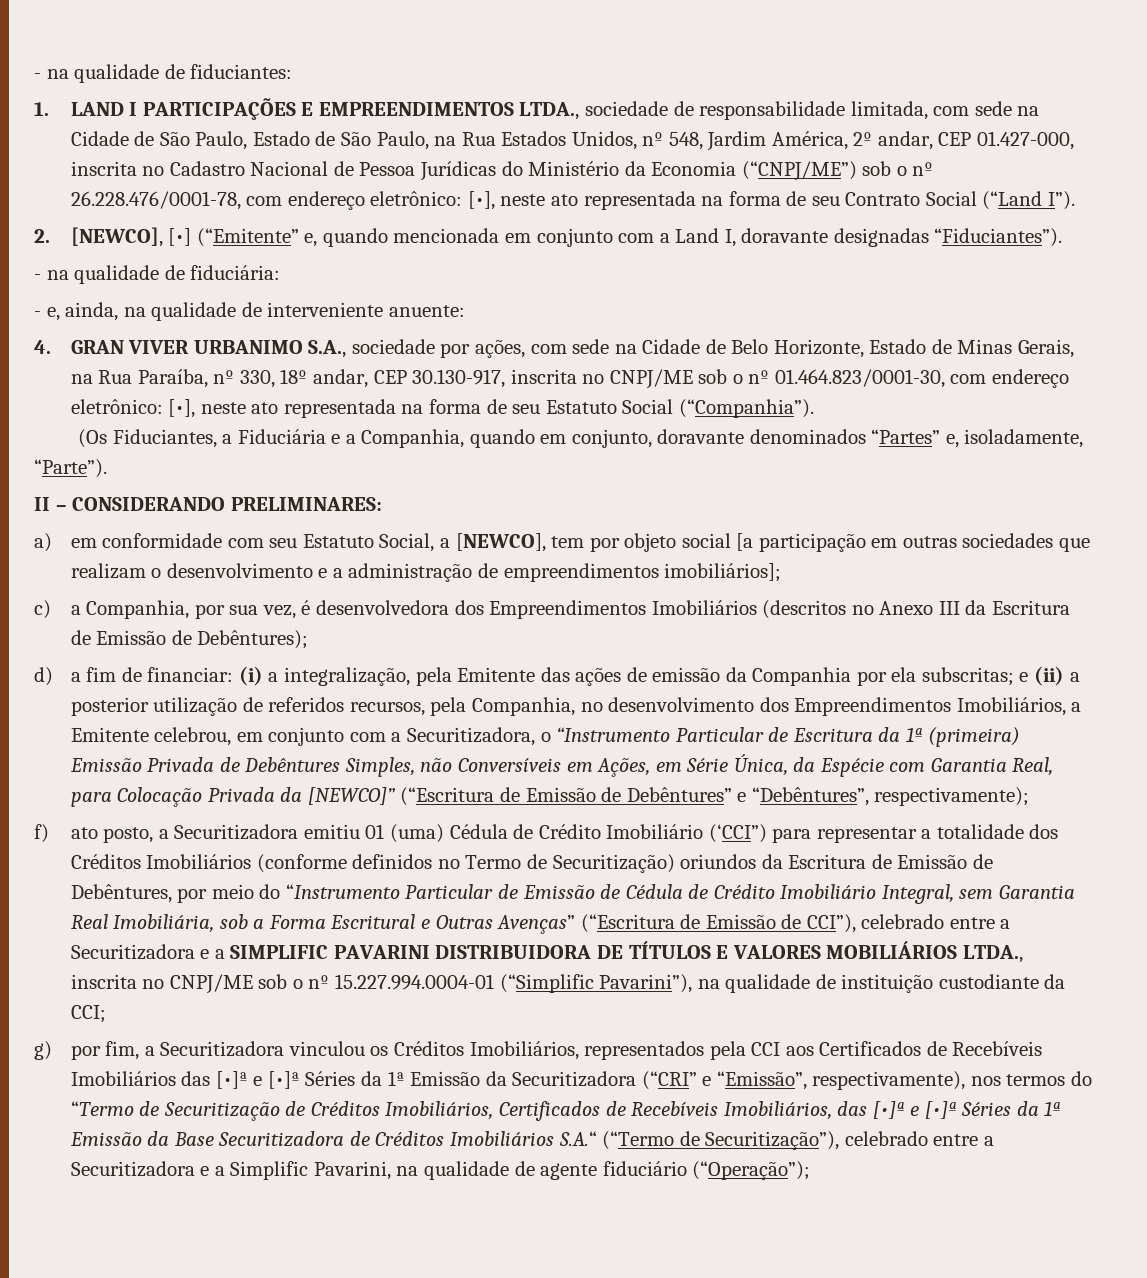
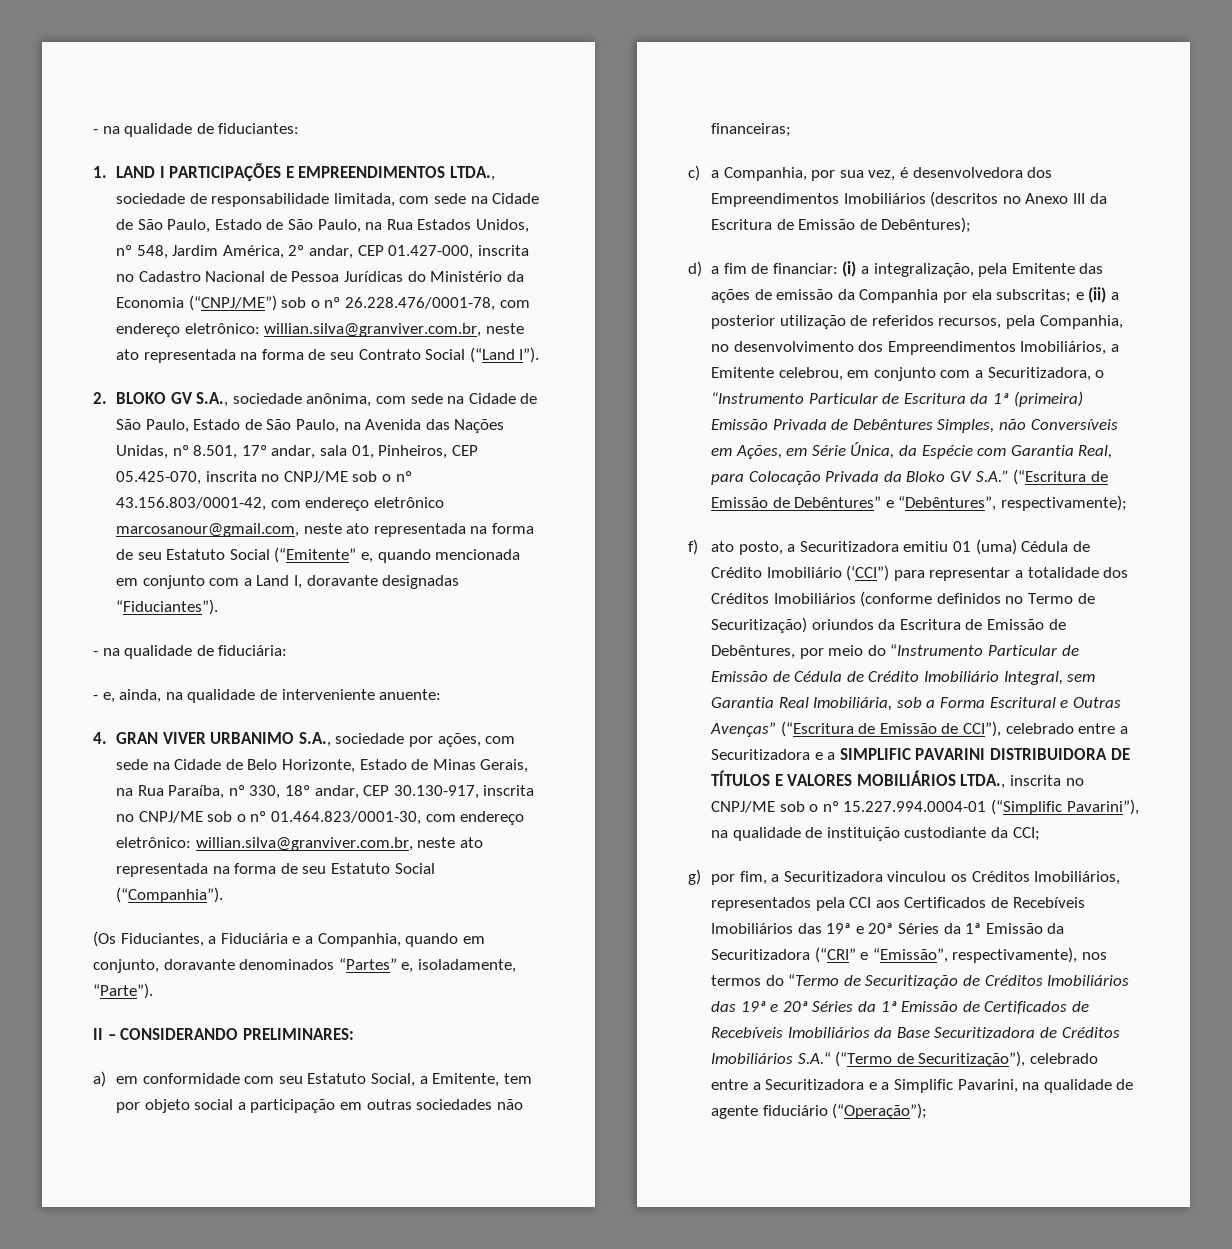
[467,191,495,210] [•], -> [264,323,482,337] willian.silva@granviver.com.br,
[70,227,192,247] [NEWCO], [•] -> [116,392,538,407] [116,419,505,433] [116,445,478,459] [116,471,412,485] [116,497,444,511] [116,523,534,537] [116,549,270,560] BLOKO GV S.A., sociedade anônima, com sede na Cidade de São Paulo, Estado de São Paulo, na Avenida das Nações Unidas, nº 8.501, 17º andar, sala 01, Pinheiros, CEP 05.425-070, inscrita no CNPJ/ME sob o nº 43.156.803/0001-42, com endereço eletrônico marcosanour@gmail.com, neste ato representada na forma de seu Estatuto Social
[168,399,196,418] [•], -> [195,837,413,851] willian.silva@granviver.com.br,
[455,533,546,552] [NEWCO], -> [432,1073,500,1087] Emitente,
[736,533,754,551] [a -> [237,1102,246,1110] a
[1058,538,1090,552] [70,563,782,582] que realizam o desenvolvimento e a administração de empreendimentos imobiliários]; -> [496,1099,523,1110] [711,123,792,137] não financeiras;
[307,787,396,805] [NEWCO]” -> [906,470,1009,482] Bloko GV S.A.”
[215,1071,300,1089] [•]ª e [•]ª -> [826,923,894,934] 19ª e 20ª
[385,1101,1062,1121] [69,1132,142,1146] Imobiliários, Certificados de Recebíveis Imobiliários, das [•]ª e [•]ª Séries da 1ª Emissão -> [1047,975,1130,986] [711,1001,1089,1014] [711,1027,870,1038] Imobiliários das 19ª e 20ª Séries da 1ª Emissão de Certificados de Recebíveis Imobiliários

